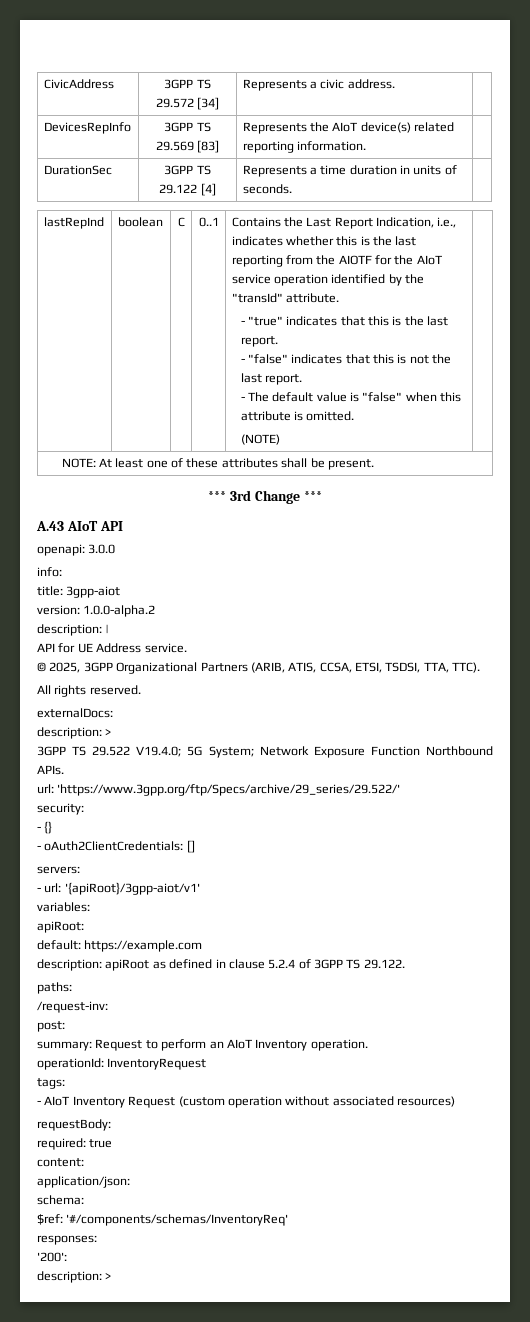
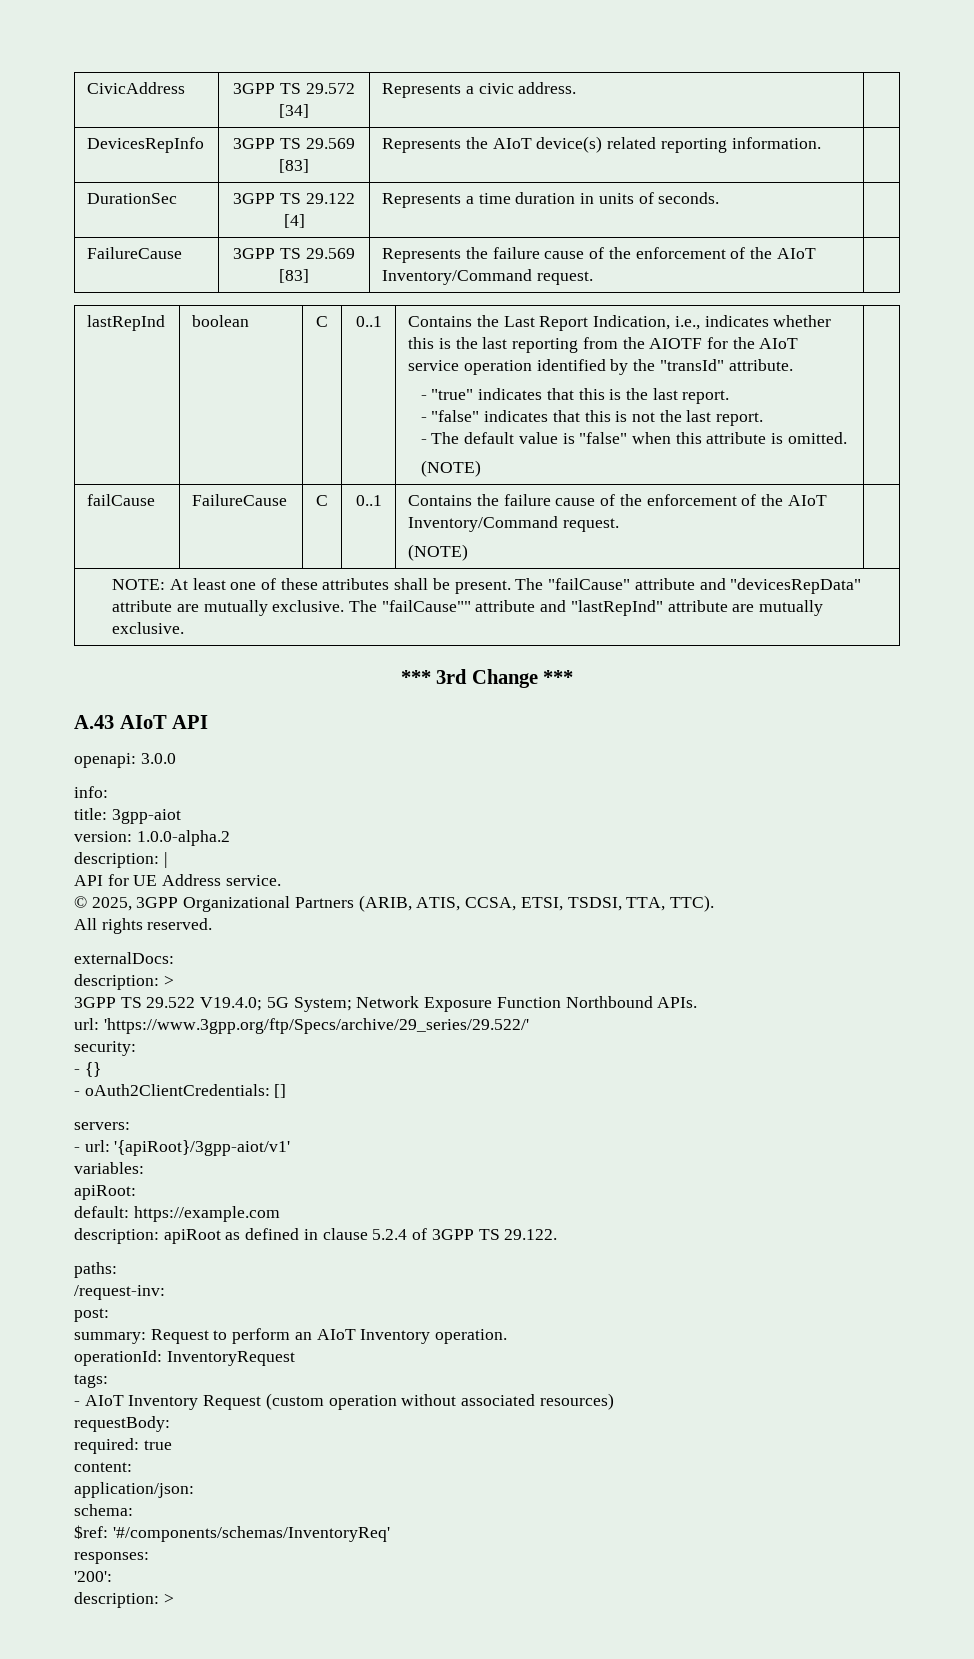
(292, 189) none -> [87,247,183,259] [233,248,355,259] [279,269,309,283] [382,247,816,263] [382,269,593,285] // FailureCause | 3GPP TS 29.569 [83] | Represents the failure cause of the enforcement of the AIoT Inventory/Command request. |
(280, 439) none -> [87,494,156,506] [192,494,288,506] [316,495,328,506] [355,495,382,506] [408,494,827,506] [408,516,619,532] [408,544,469,561] // failCause | FailureCause | C | 0..1 | Contains the failure cause of the enforcement of the AIoT Inventory/Command request. // (NOTE) |
(374, 464) none -> [515,578,862,594] [112,600,824,616] [112,622,185,634] The "failCause" attribute and "devicesRepData" attribute are mutually exclusive. The "failCause"" attribute and "lastRepInd" attribute are mutually exclusive.

